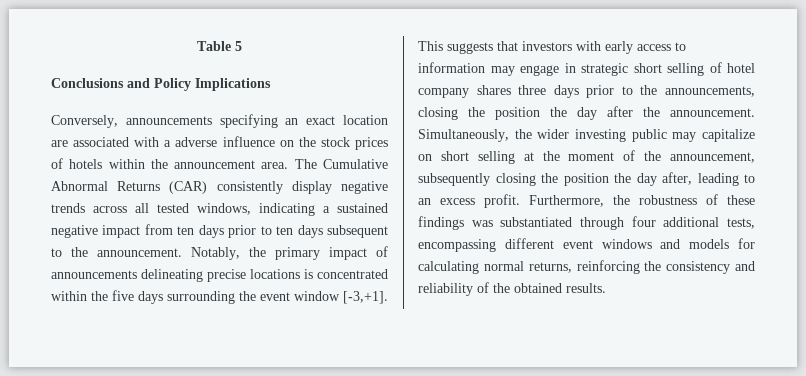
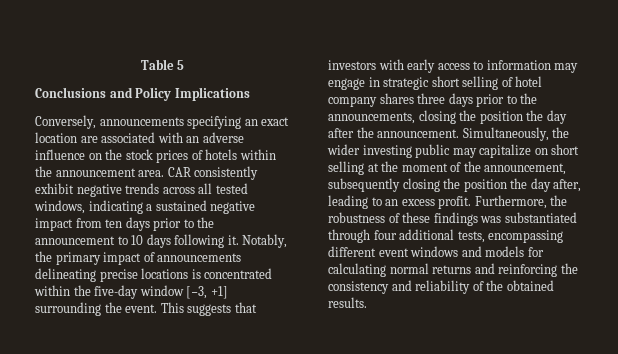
[164,140,172,147] a -> [186,136,200,143] an
[294,159,388,169] [51,181,332,194] The Cumulative Abnormal Returns (CAR) consistently display -> [167,166,259,180] [35,183,74,194] CAR consistently exhibit
[276,225,389,238] [51,247,182,257] ten days subsequent to the announcement. -> [197,217,215,228] [35,234,239,248] the announcement to 10 days following it.
[112,290,388,304] five days surrounding the event window [-3,+1]. -> [94,285,228,299] [35,302,158,316] five-day window [−3, +1] surrounding the event.
[528,262,572,273] returns, -> [432,263,495,274] returns and

